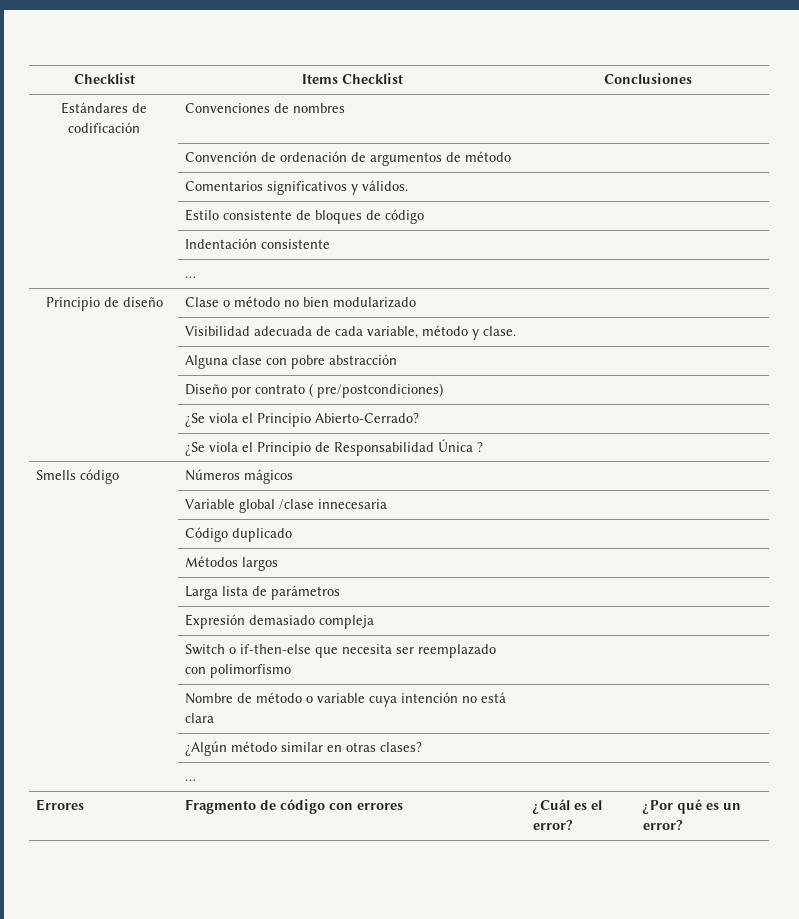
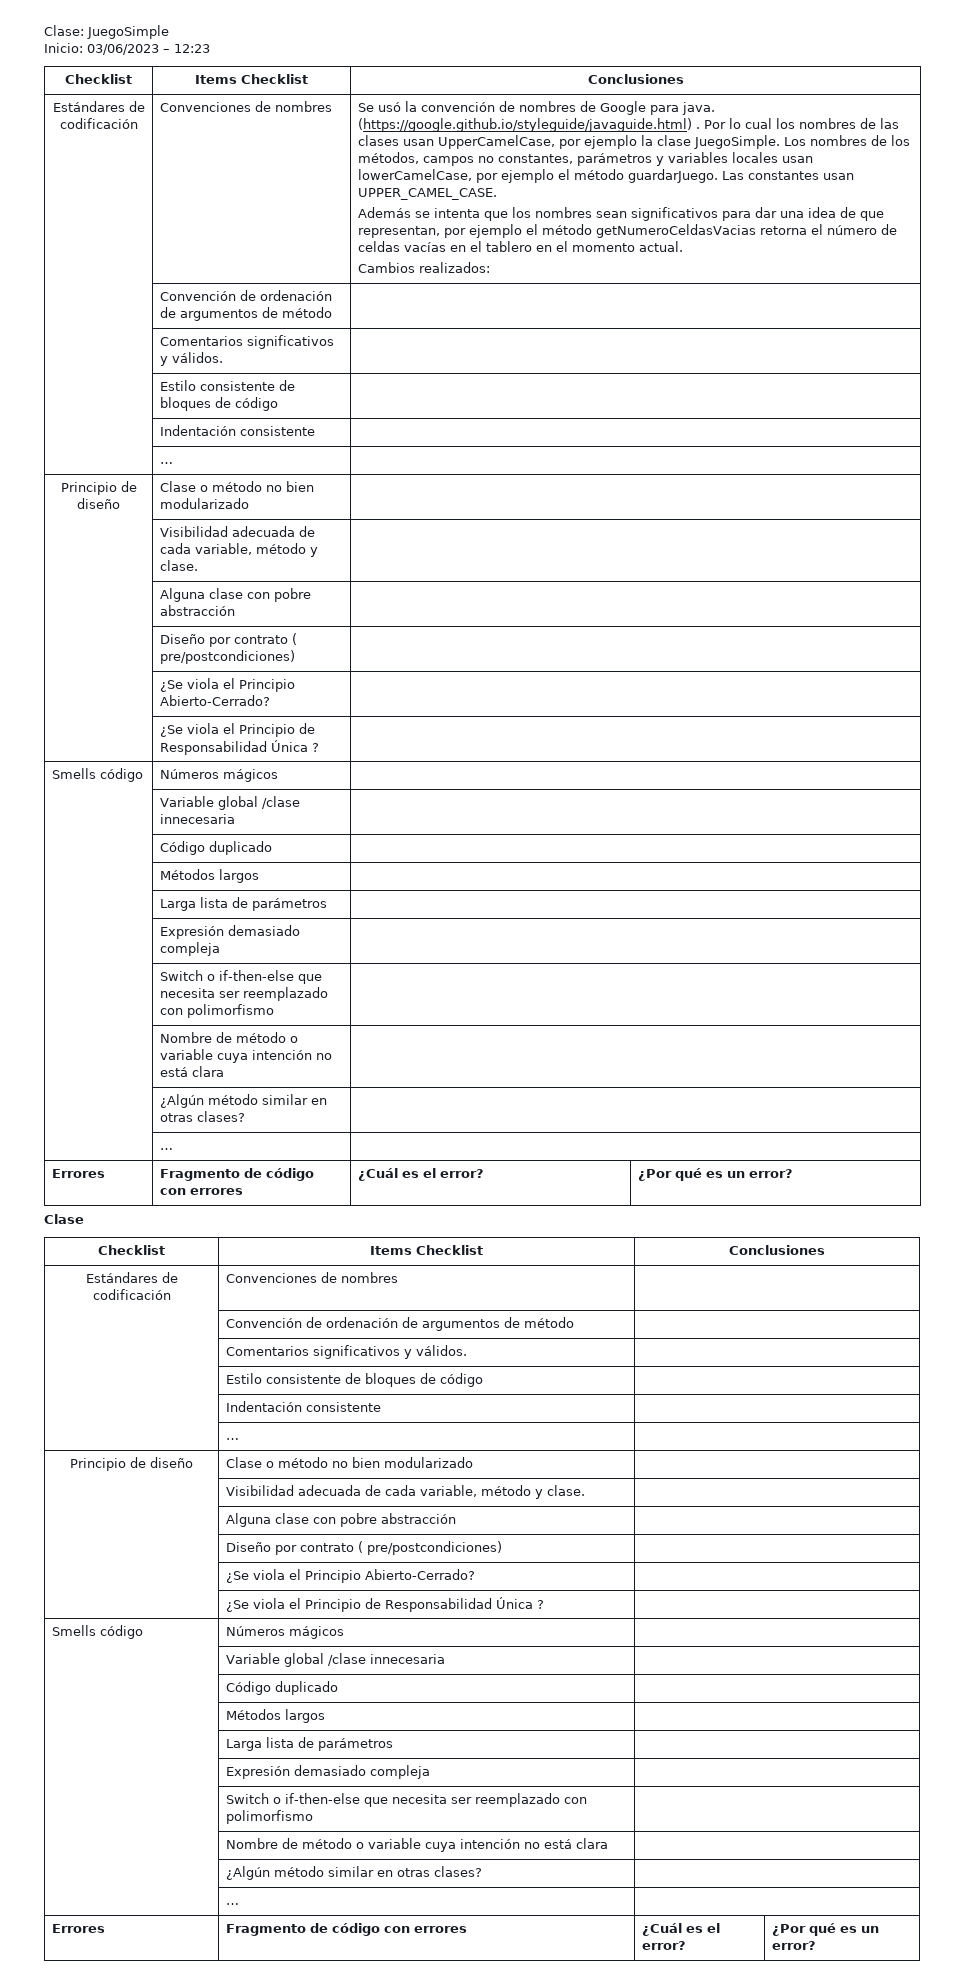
(73, 78) none -> [44,25,169,39] [44,43,210,55] [65,74,132,84] [195,74,308,84] [587,74,684,84] [52,101,145,112] [59,118,138,129] [160,101,333,112] [358,101,716,115] [358,118,900,132] [358,135,911,149] [358,152,814,166] [358,169,855,183] [358,188,498,200] [358,207,885,221] [358,224,898,238] [358,241,684,252] [358,262,491,273] [160,290,333,301] [160,307,333,321] [160,335,335,349] [160,352,224,366] [160,380,296,391] [160,397,279,411] [160,425,316,436] [160,462,174,464] [60,481,137,495] [77,498,120,509] [160,481,315,492] [160,498,250,509] [160,526,316,537] [160,543,319,557] [160,560,199,571] [160,588,312,602] [160,605,236,616] [160,633,298,647] [160,650,296,664] [160,678,296,692] [160,695,271,706] [160,723,316,737] [160,740,320,755] [52,768,144,782] [160,769,279,782] [160,796,301,810] [160,814,236,824] [160,841,273,855] [160,869,260,883] [160,897,328,911] [160,925,301,939] [160,942,221,956] [160,970,323,984] [160,987,329,1001] [160,1004,275,1018] [160,1032,299,1043] [160,1049,333,1063] [160,1066,225,1077] [160,1094,328,1108] [160,1111,246,1122] [160,1148,174,1150] [52,1169,106,1178] [160,1168,315,1181] [160,1188,244,1195] [358,1168,485,1181] [638,1168,794,1181] [44,1214,84,1224] Clase: JuegoSimple // Inicio: 03/06/2023 – 12:23 // Checklist | Items Checklist | Conclusiones // Estándares de codificación | Convenciones de nombres | Se usó la convención de nombres de Google para java. (https://google.github.io/styleguide/javaguide.html) . Por lo cual los nombres de las clases usan UpperCamelCase, por ejemplo la clase JuegoSimple. Los nombres de los métodos, campos no constantes, parámetros y variables locales usan lowerCamelCase, por ejemplo el método guardarJuego. Las constantes usan UPPER_CAMEL_CASE. // Además se intenta que los nombres sean significativos para dar una idea de que representan, por ejemplo el método getNumeroCeldasVacias retorna el número de celdas vacías en el tablero en el momento actual. // Cambios realizados: // | Convención de ordenación de argumentos de método | // | Comentarios significativos y válidos. | // | Estilo consistente de bloques de código | // | Indentación consistente | // | … | // Principio de diseño | Clase o método no bien modularizado | // | Visibilidad adecuada de cada variable, método y clase. | // | Alguna clase con pobre abstracción | // | Diseño por contrato ( pre/postcondiciones) | // | ¿Se viola el Principio Abierto-Cerrado? | // | ¿Se viola el Principio de Responsabilidad Única ? | // Smells código | Números mágicos | // | Variable global /clase innecesaria | // | Código duplicado | // | Métodos largos | // | Larga lista de parámetros | // | Expresión demasiado compleja | // | Switch o if-then-else que necesita ser reemplazado con polimorfismo | // | Nombre de método o variable cuya intención no está clara | // | ¿Algún método similar en otras clases? | // | … | // Errores | Fragmento de código con errores | ¿Cuál es el error? | ¿Por qué es un error? // Clase //

